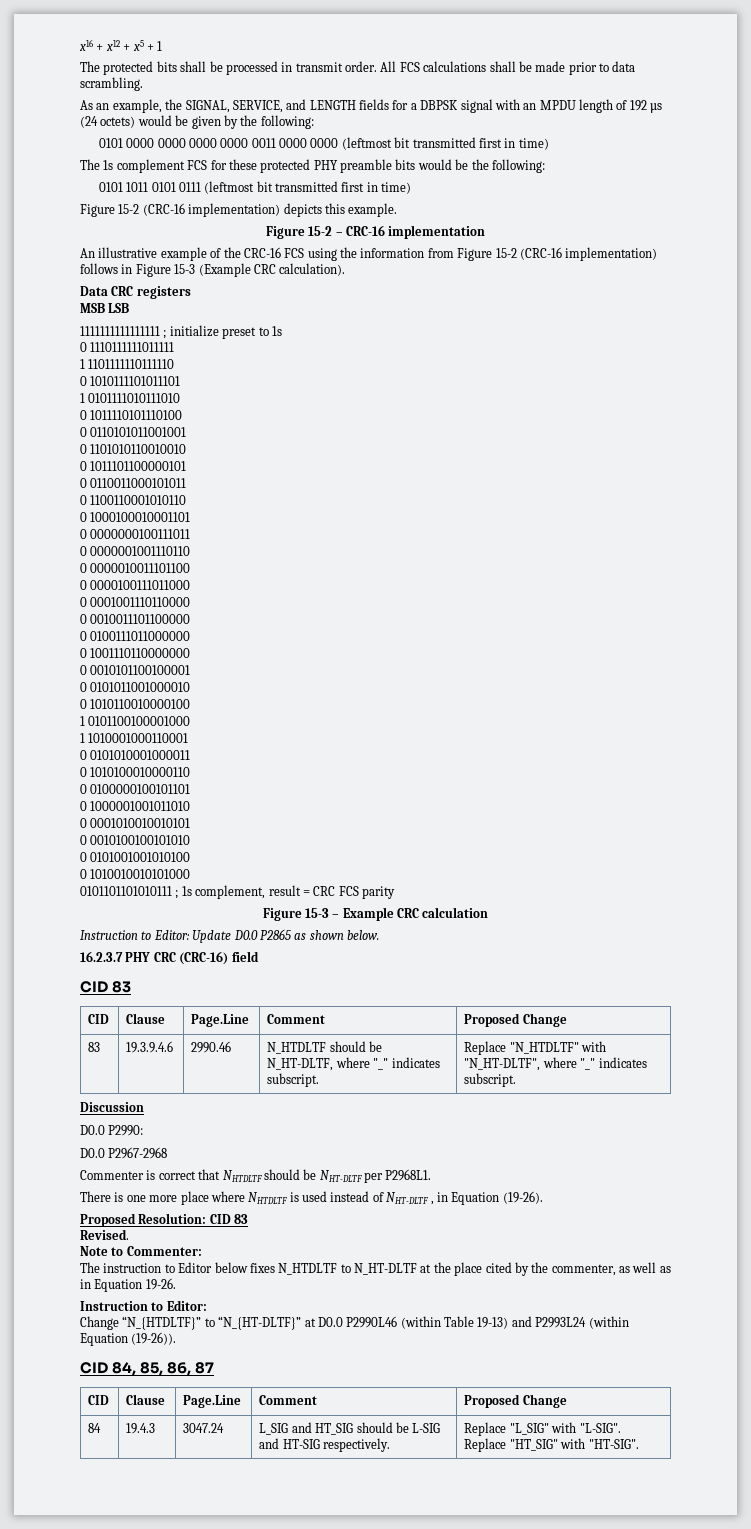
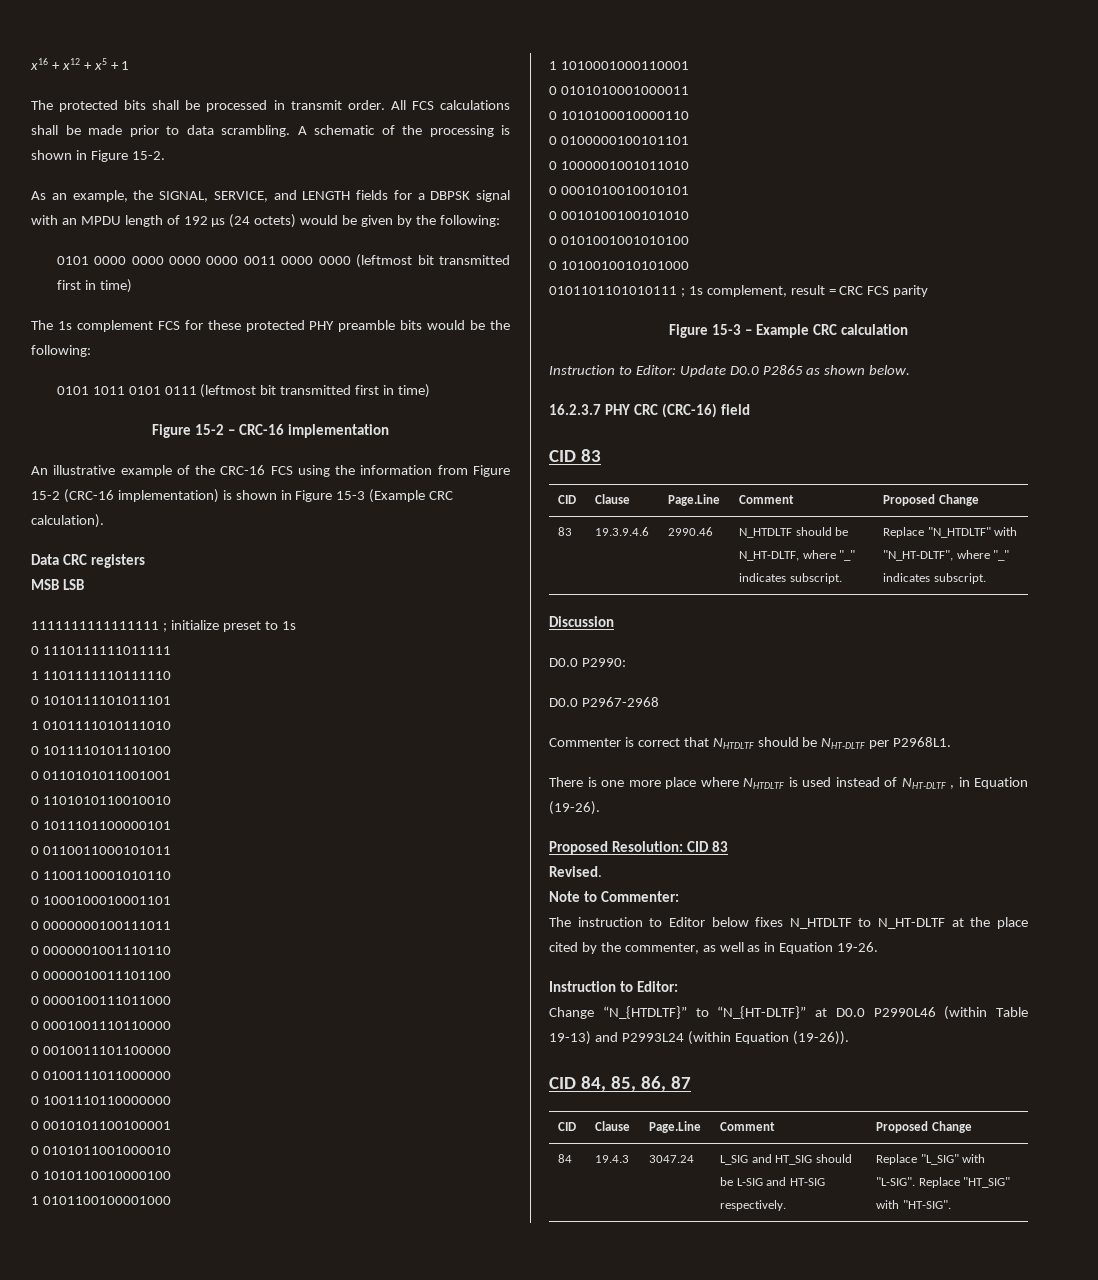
(143, 84) none -> [297,125,510,137] [31,150,165,162] A schematic of the processing is shown in Figure 15-2.
[80,203,398,217] // Figure 15-2 (CRC-16 implementation) depicts this example. -> (431, 391) none
[80,263,118,274] follows -> [222,490,277,500] is shown

